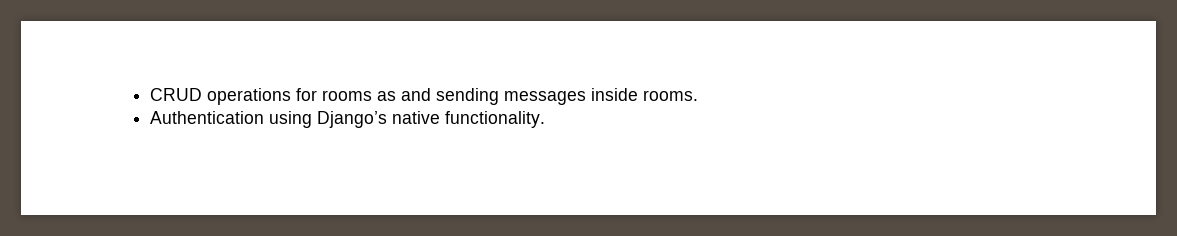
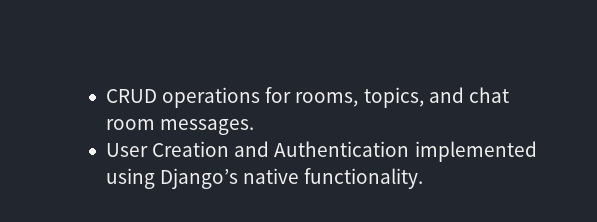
[321,88,698,105] [149,111,264,124] rooms as and sending messages inside rooms. // Authentication -> [295,87,509,108] [106,119,255,135] [106,141,537,162] rooms, topics, and chat room messages. // User Creation and Authentication implemented

